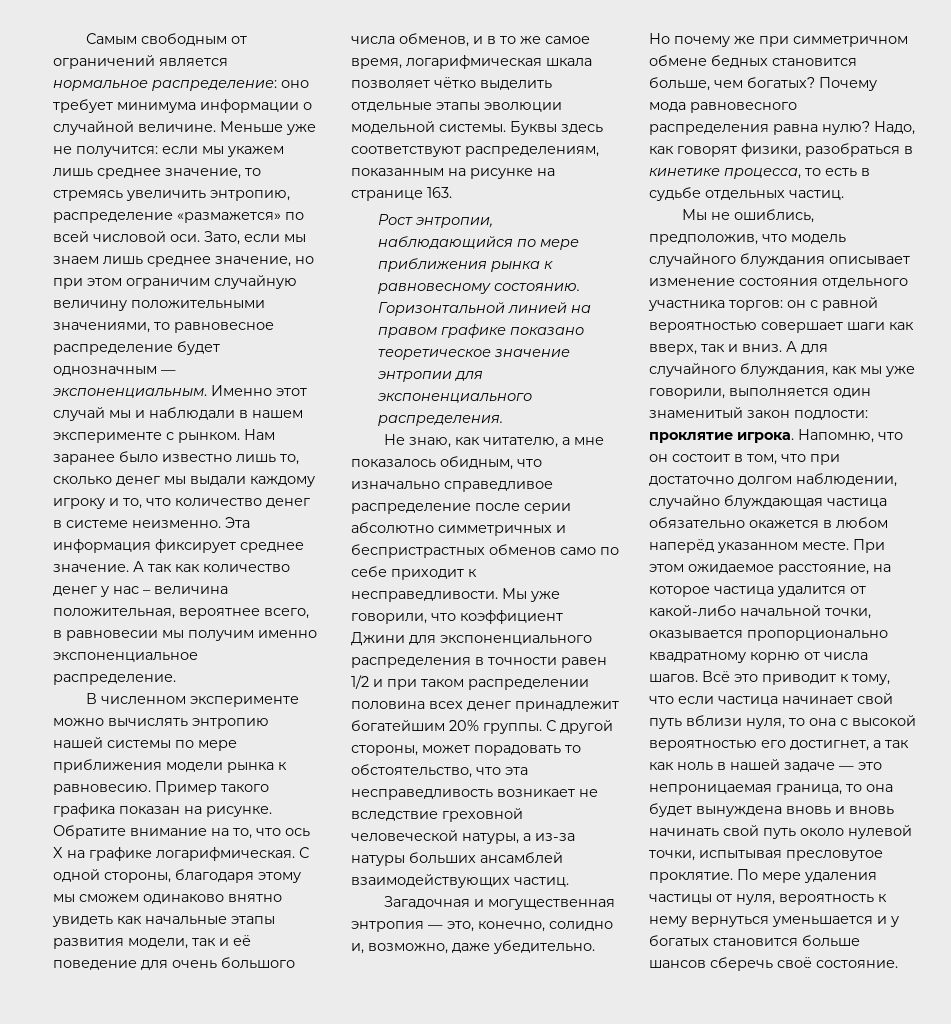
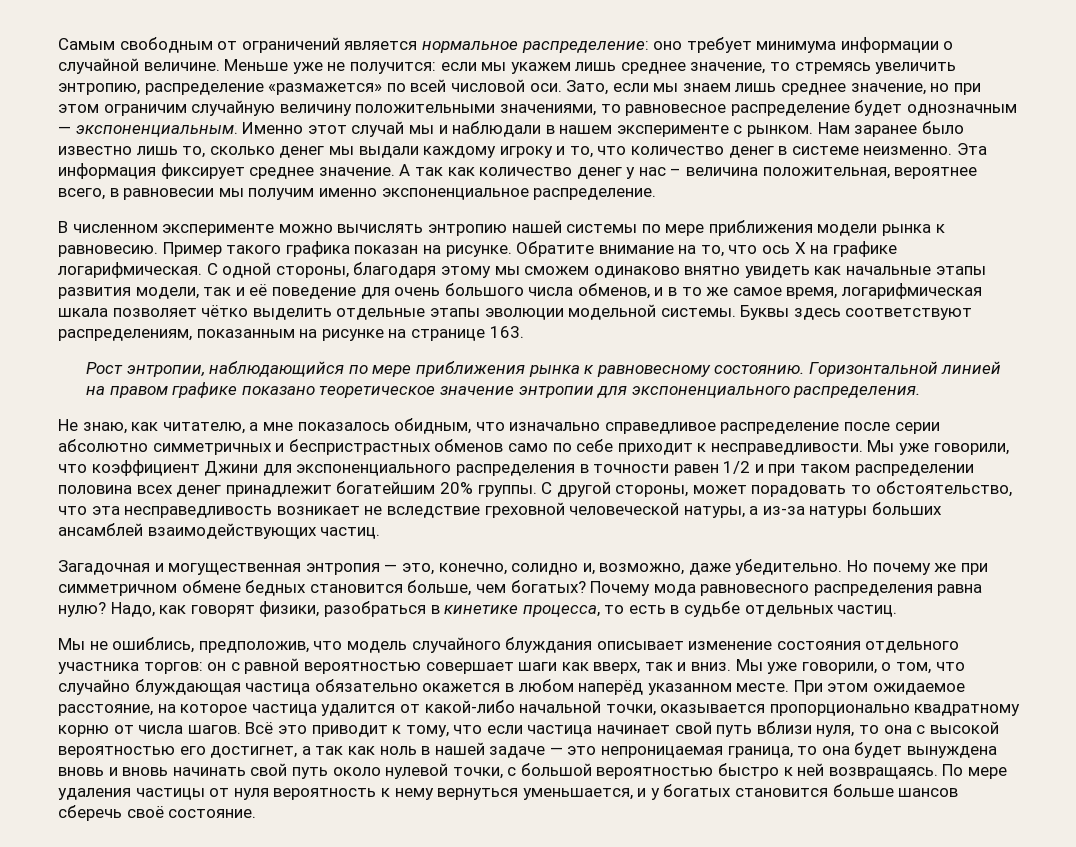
[786,341,828,354] [649,363,915,377] [649,388,871,399] [649,407,868,420] [649,429,903,443] [649,454,840,465] [649,473,897,487] А для случайного блуждания, как мы уже говорили, выполняется один знаменитый закон подлости: проклятие игрока. Напомню, что он состоит в том, что при достаточно долгом наблюдении, -> [735,659,965,674] Мы уже говорили, о том, что
[699,850,883,861] [649,872,733,883] испытывая пресловутое проклятие. -> [507,763,938,779] с большой вероятностью быстро к ней возвращаясь.
[736,894,775,905] нуля, -> [233,788,269,800] нуля
[772,916,873,927] уменьшается -> [522,788,633,800] уменьшается,

